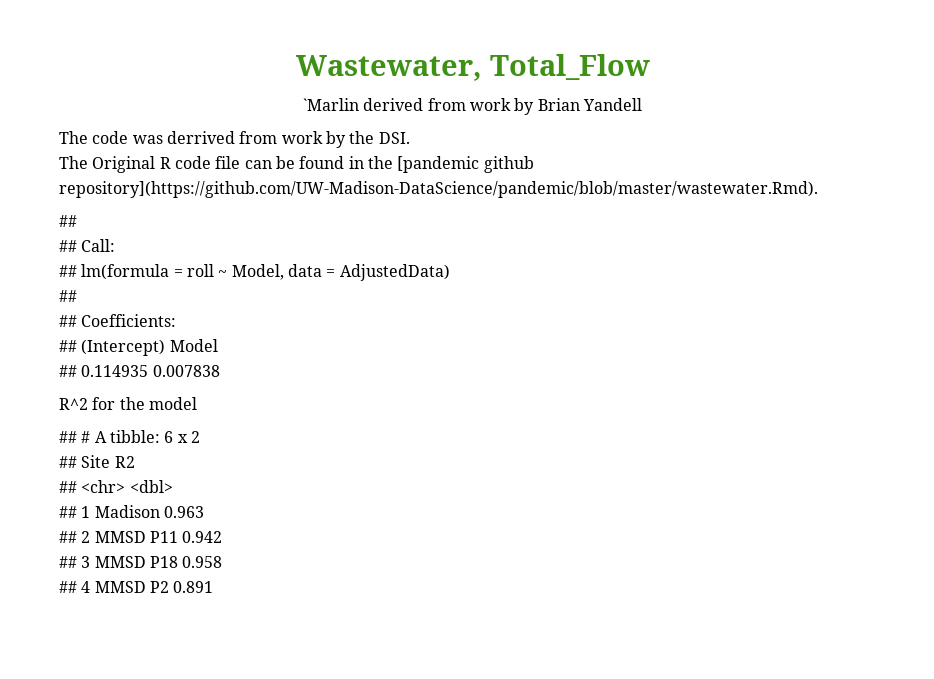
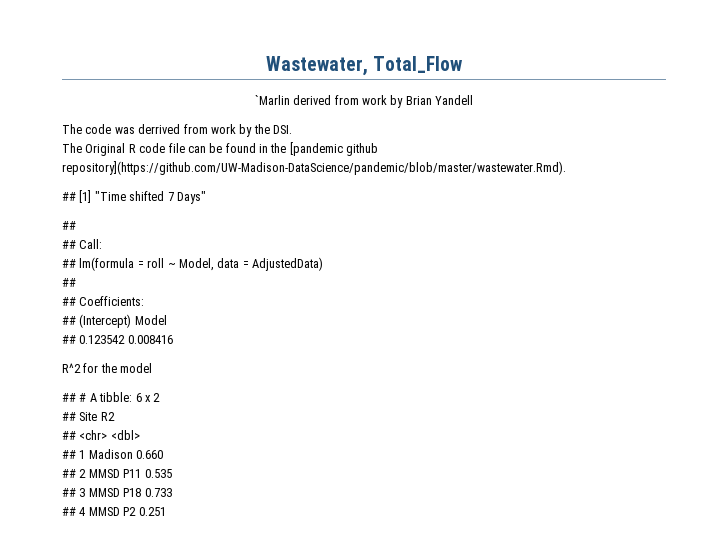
(818, 189) none -> [62,190,206,204] // ## [1] "Time shifted 7 Days"
[81,365,220,377] 0.114935 0.007838 -> [79,335,173,344] 0.123542 0.008416
[163,506,204,518] 0.963 -> [136,450,164,459] 0.660
[182,531,223,543] 0.942 -> [144,469,172,478] 0.535
[182,556,223,568] 0.958 -> [144,488,172,497] 0.733
[173,581,214,593] 0.891 -> [138,507,166,516] 0.251

